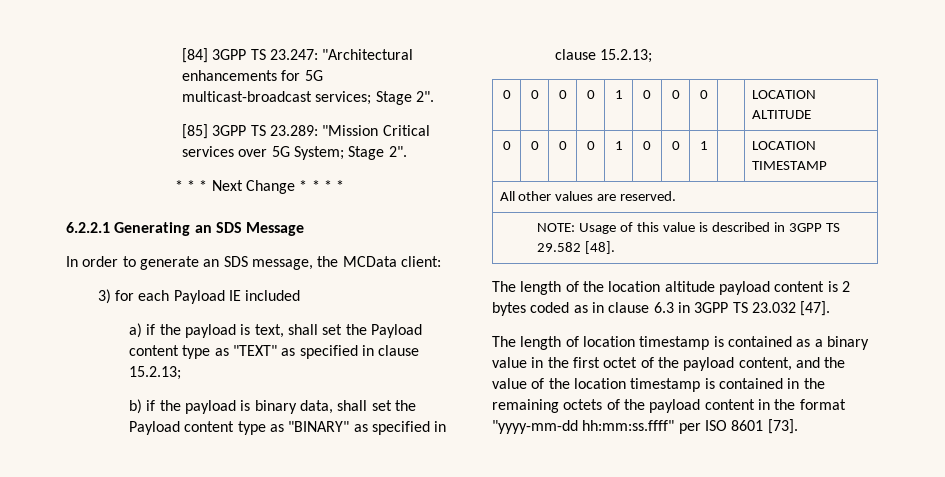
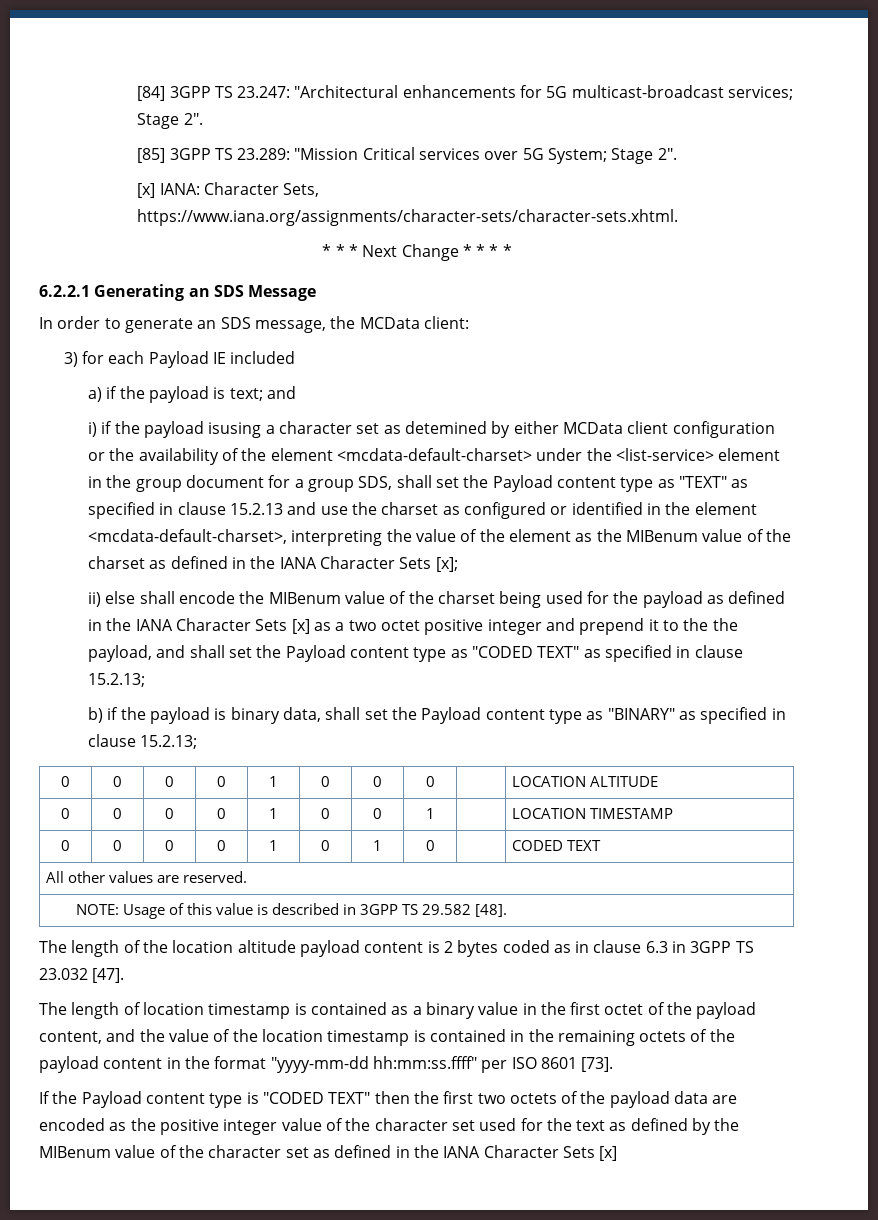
(407, 151) none -> [137,182,320,198] [137,209,679,226] // [x] IANA: Character Sets, https://www.iana.org/assignments/character-sets/character-sets.xhtml.
[254,324,284,338] text, -> [229,386,297,401] [88,421,775,438] [88,448,781,465] [88,475,393,492] text; and // i) if the payload isusing a character set as detemined by either MCData client configuration or the availability of the element <mcdata-default-charset> under the <list-service> element in the group document for a group SDS,
(420, 350) none -> [230,502,757,519] [88,529,791,546] [88,556,458,572] [88,591,786,608] [88,618,738,635] [88,645,743,662] 15.2.13 and use the charset as configured or identified in the element <mcdata-default-charset>, interpreting the value of the element as the MIBenum value of the charset as defined in the IANA Character Sets [x]; // ii) else shall encode the MIBenum value of the charset being used for the payload as defined in the IANA Character Sets [x] as a two octet positive integer and prepend it to the the payload, and shall set the Payload content type as "CODED TEXT" as specified in clause
(827, 165) none -> [61,840,70,851] [113,840,122,851] [165,840,174,851] [217,840,226,851] [269,840,278,851] [321,840,330,851] [373,840,382,851] [425,840,435,851] [512,840,602,851] // 0 | 0 | 0 | 0 | 1 | 0 | 1 | 0 | | CODED TEXT
(798, 426) none -> [39,1091,738,1108] [39,1118,740,1135] [39,1145,618,1161] // If the Payload content type is "CODED TEXT" then the first two octets of the payload data are encoded as the positive integer value of the character set used for the text as defined by the MIBenum value of the character set as defined in the IANA Character Sets [x]

